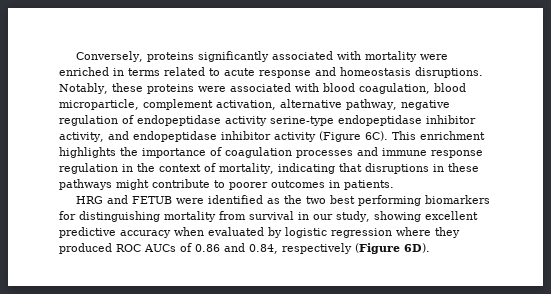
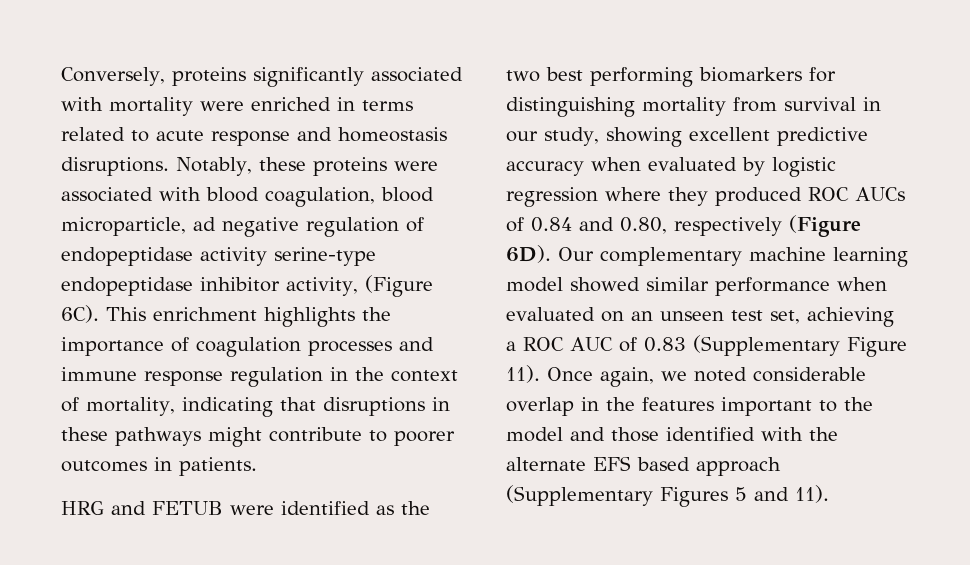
[143,99,397,110] complement activation, alternative pathway, -> [193,217,216,231] ad
[107,131,316,142] and endopeptidase inhibitor activity -> (358, 286) none
[195,243,430,254] 0.86 and 0.84, respectively (Figure 6D). -> [531,215,861,237] [506,245,908,267] [506,277,887,296] [506,307,894,327] [506,335,907,357] [506,365,866,387] [506,397,873,416] [506,427,838,442] [506,456,781,476] [506,485,829,507] 0.84 and 0.80, respectively (Figure 6D). Our complementary machine learning model showed similar performance when evaluated on an unseen test set, achieving a ROC AUC of 0.83 (Supplementary Figure 11). Once again, we noted considerable overlap in the features important to the model and those identified with the alternate EFS based approach (Supplementary Figures 5 and 11).

